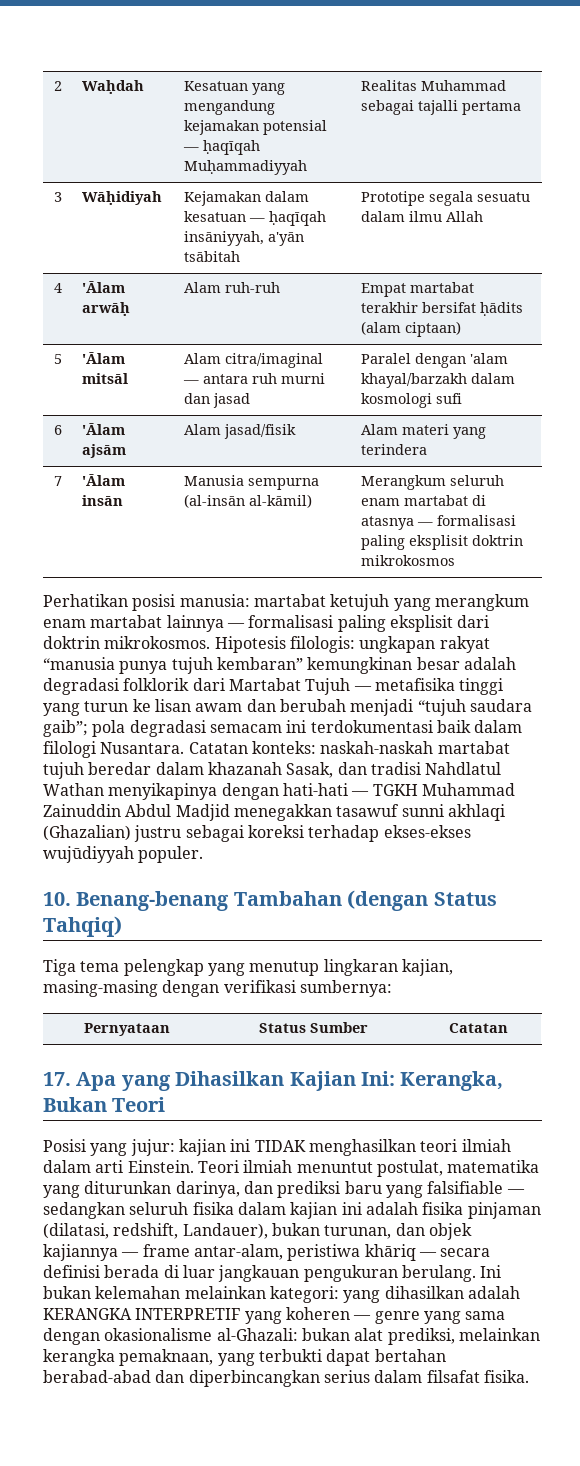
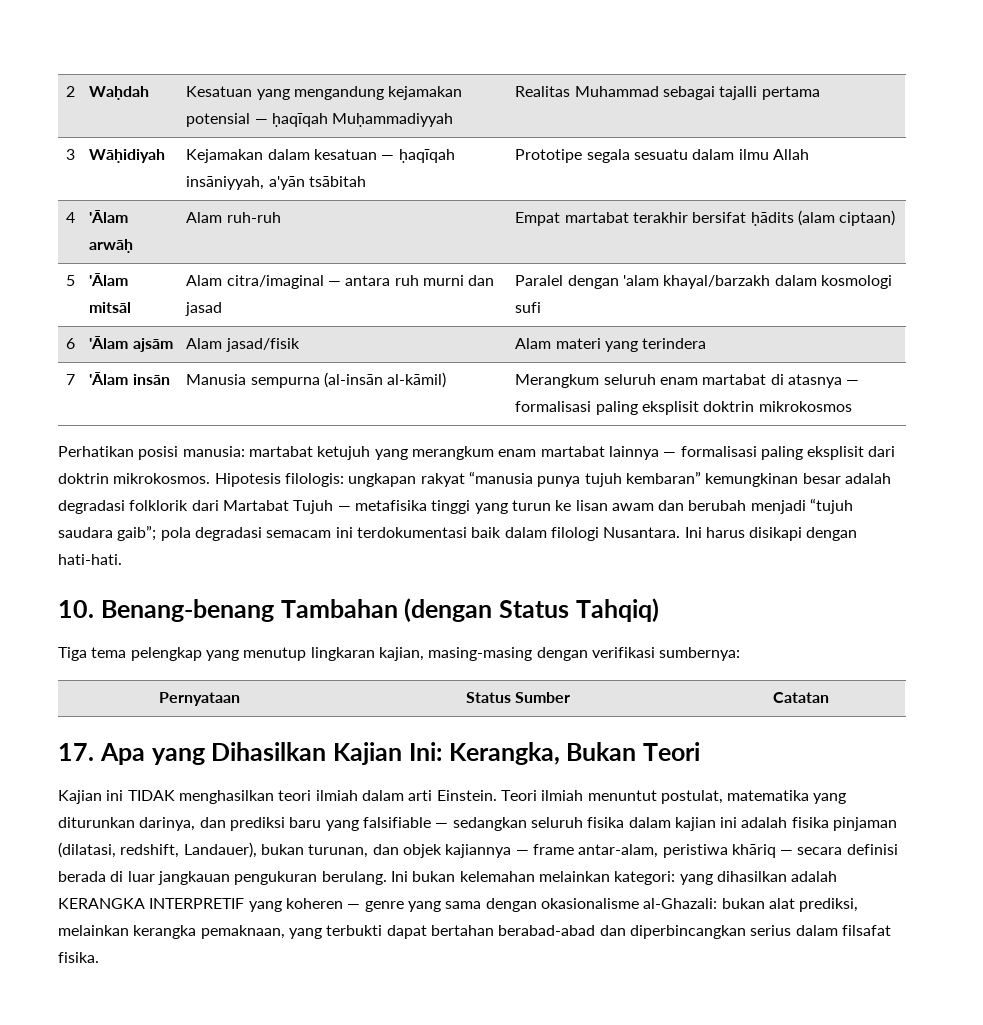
[188,741,510,754] [43,762,502,779] [43,783,515,800] [43,804,505,821] [43,825,471,842] [43,846,204,863] Catatan konteks: naskah-naskah martabat tujuh beredar dalam khazanah Sasak, dan tradisi Nahdlatul Wathan menyikapinya dengan hati-hati — TGKH Muhammad Zainuddin Abdul Madjid menegakkan tasawuf sunni akhlaqi (Ghazalian) justru sebagai koreksi terhadap ekses-ekses wujūdiyyah populer. -> [684,527,858,541] [58,554,122,565] Ini harus disikapi dengan hati-hati.
[43,1139,226,1156] Posisi yang jujur: kajian -> [58,790,102,804] Kajian

